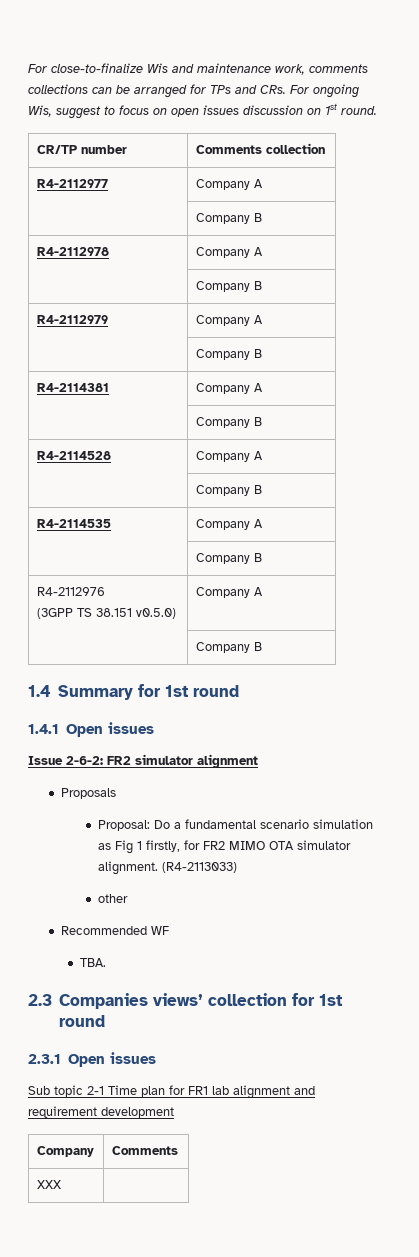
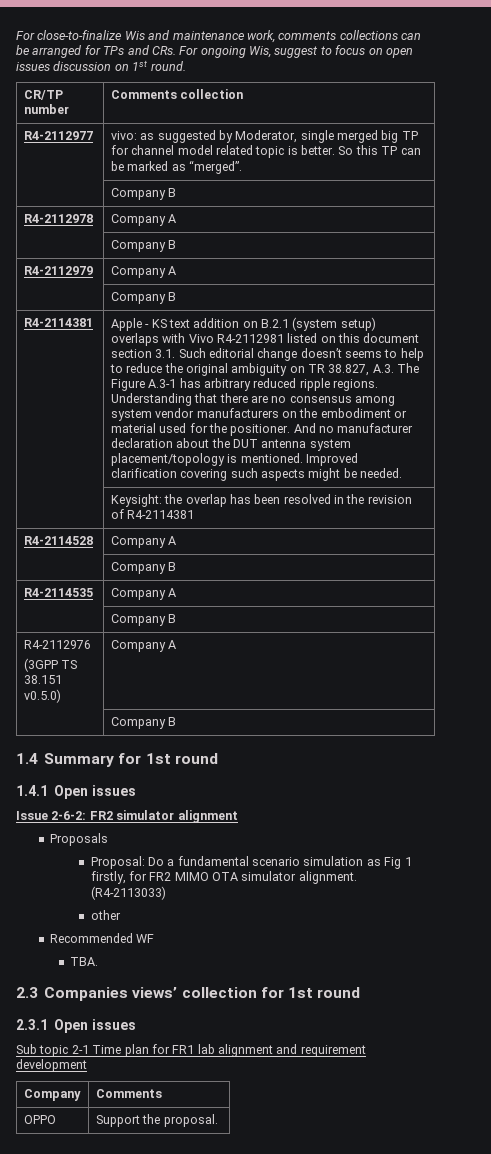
[195,179,263,190] Company A -> [110,130,418,143] [110,145,421,158] [110,160,242,174] vivo: as suggested by Moderator, single merged big TP for channel model related topic is better. So this TP can be marked as “merged”.
[195,383,263,394] [195,417,262,428] Company A // | Company B -> [110,317,376,331] [110,333,420,346] [110,348,424,361] [109,363,420,376] [110,378,379,391] [110,393,396,406] [110,408,408,421] [110,423,414,436] [110,438,351,451] [110,453,358,466] [110,468,403,481] [110,494,412,507] [110,509,195,519] Apple - KS text addition on B.2.1 (system setup) overlaps with Vivo R4-2112981 listed on this document section 3.1. Such editorial change doesn’t seems to help to reduce the original ambiguity on TR 38.827, A.3. The Figure A.3-1 has arbitrary reduced ripple regions. Understanding that there are no consensus among system vendor manufacturers on the embodiment or material used for the positioner. And no manufacturer declaration about the DUT antenna system placement/topology is mentioned. Improved clarification covering such aspects might be needed. // | Keysight: the overlap has been resolved in the revision of R4-2114381
[36,1180,61,1189] XXX | -> [23,1115,56,1124] [95,1114,218,1127] OPPO | Support the proposal.

